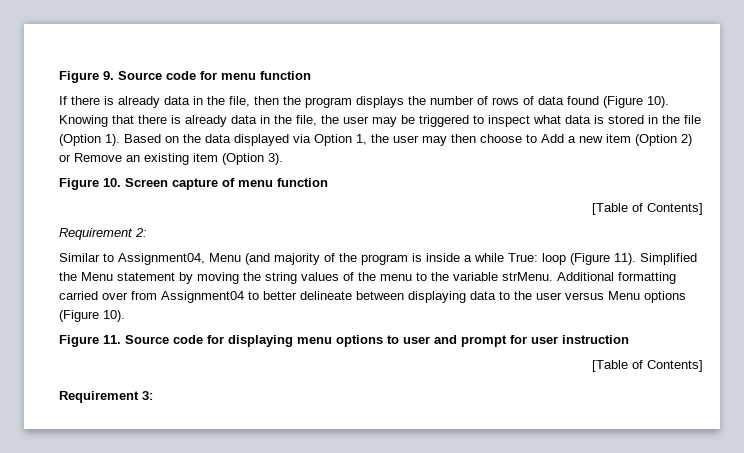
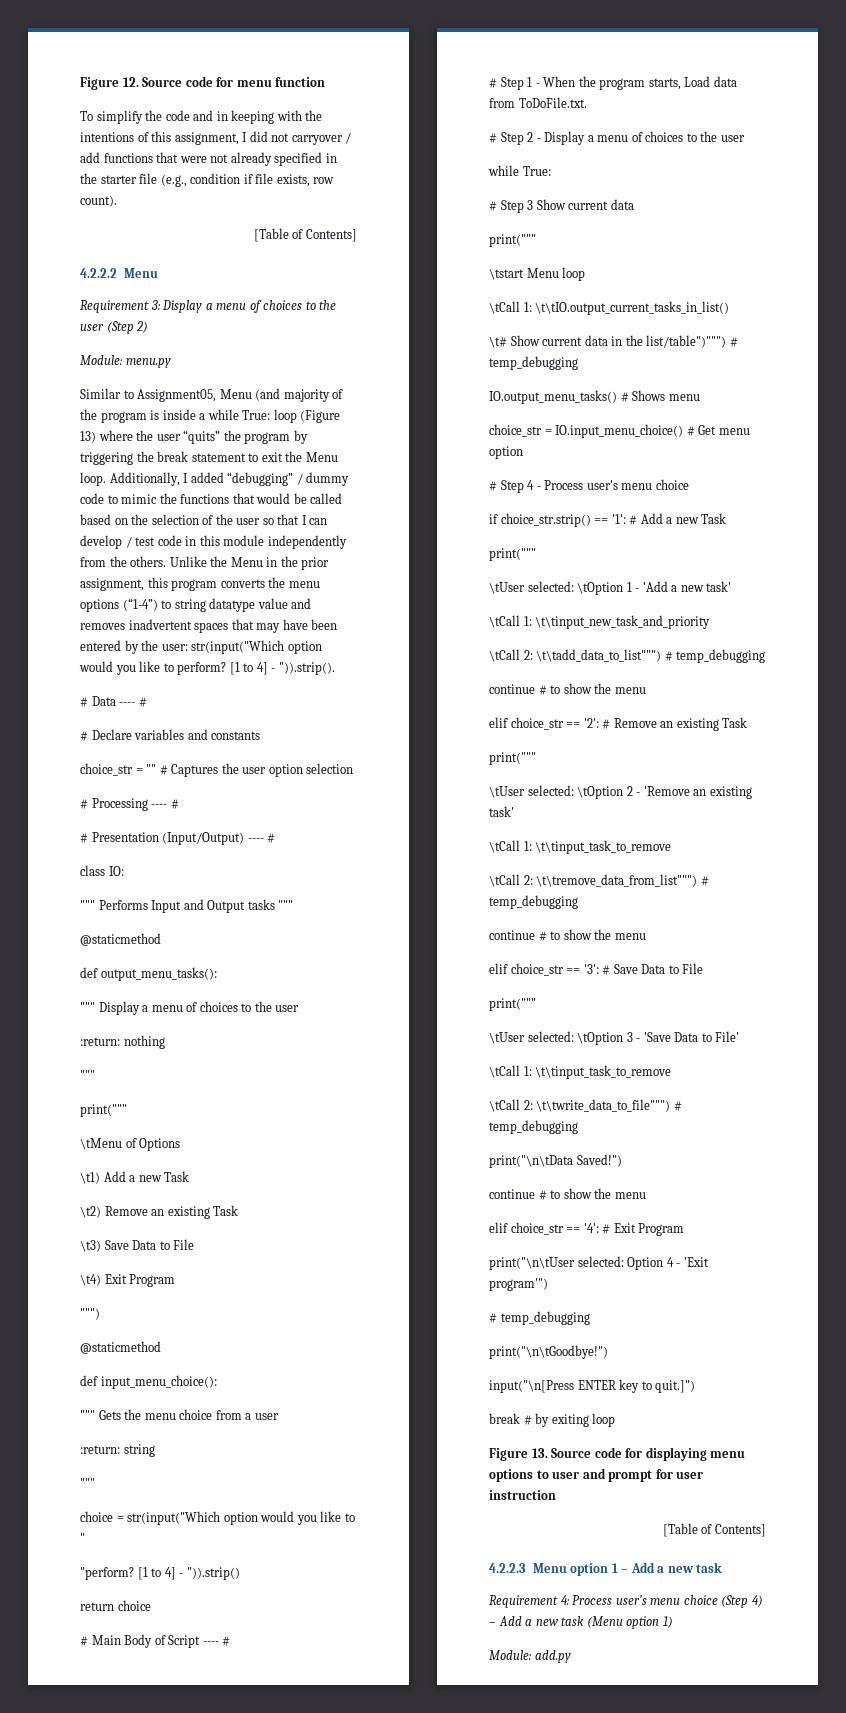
[59,71,114,83] Figure 9. -> [80,77,139,90] Figure 12.
[59,96,669,108] [59,115,701,127] [59,134,692,146] [59,153,283,165] [59,178,328,190] [592,203,703,215] [59,228,147,240] If there is already data in the file, then the program displays the number of rows of data found (Figure 10). Knowing that there is already data in the file, the user may be triggered to inspect what data is stored in the file (Option 1). Based on the data displayed via Option 1, the user may then choose to Add a new item (Option 2) or Remove an existing item (Option 3). // Figure 10. Screen capture of menu function // [Table of Contents] // Requirement 2: -> [80,110,323,124] [80,131,352,145] [80,152,337,166] [80,173,335,187] [80,195,117,207] [253,228,357,242] [80,268,158,278] [80,300,337,313] [80,321,149,334] [80,355,171,368] To simplify the code and in keeping with the intentions of this assignment, I did not carryover / add functions that were not already specified in the starter file (e.g., condition if file exists, row count). // [Table of Contents] // 4.2.2.2 Menu // Requirement 3: Display a menu of choices to the user (Step 2) // Module: menu.py
[118,253,205,265] Assignment04, -> [137,389,217,402] Assignment05,
[614,253,697,265] [59,272,676,284] [59,291,686,303] [59,310,125,322] [59,335,121,347] 11). Simplified the Menu statement by moving the string values of the menu to the variable strMenu. Additional formatting carried over from Assignment04 to better delineate between displaying data to the user versus Menu options (Figure 10). // Figure 11. -> [80,430,308,444] [80,451,338,465] [80,472,350,486] [80,493,343,504] [80,514,328,525] [80,535,347,549] [80,556,330,570] [80,577,320,591] [80,598,312,612] [80,619,338,633] [80,640,322,654] [79,661,335,675] [80,696,147,707] [80,729,261,741] [80,763,354,777] [80,798,179,811] [80,832,276,845] [80,865,124,876] [80,899,294,913] [80,933,161,946] [80,967,217,981] [80,1001,300,1015] [80,1035,165,1049] [80,1070,95,1080] [80,1104,127,1117] [80,1138,181,1151] [80,1171,190,1184] [80,1205,239,1219] [80,1239,195,1252] [80,1274,176,1287] [80,1308,100,1320] [80,1341,161,1354] [80,1375,217,1389] [80,1409,279,1420] [80,1444,155,1457] [80,1478,95,1488] [80,1511,355,1525] [80,1533,85,1543] [80,1567,240,1580] [80,1600,151,1611] [80,1634,231,1648] [489,76,737,90] [489,97,587,108] [489,131,745,145] [488,165,551,176] [489,199,634,213] [489,234,536,247] [489,267,586,281] [489,301,730,315] [489,335,738,348] [489,356,578,370] [489,390,700,404] [489,424,750,438] [489,446,523,459] [489,479,689,493] [489,513,727,527] [489,548,536,561] [489,581,732,595] [489,615,711,629] [489,649,766,663] [489,683,646,695] [489,717,748,731] [489,752,536,765] [489,785,752,799] [489,806,514,817] [489,840,672,854] [489,874,709,887] [489,895,578,909] [489,929,646,941] [489,963,704,976] [489,998,536,1011] [489,1031,740,1045] [489,1065,672,1079] [489,1099,682,1112] [489,1120,578,1134] [489,1154,622,1168] [489,1188,646,1200] [489,1222,685,1236] [489,1256,709,1270] [489,1278,548,1291] [489,1311,590,1325] [489,1345,608,1359] [489,1379,696,1393] [489,1413,616,1427] [489,1448,548,1461] 13) where the user “quits” the program by triggering the break statement to exit the Menu loop. Additionally, I added “debugging” / dummy code to mimic the functions that would be called based on the selection of the user so that I can develop / test code in this module independently from the others. Unlike the Menu in the prior assignment, this program converts the menu options (“1-4”) to string datatype value and removes inadvertent spaces that may have been entered by the user: str(input("Which option would you like to perform? [1 to 4] - ")).strip(). // # Data ---- # // # Declare variables and constants // choice_str = "" # Captures the user option selection // # Processing ---- # // # Presentation (Input/Output) ---- # // class IO: // """ Performs Input and Output tasks """ // @staticmethod // def output_menu_tasks(): // """ Display a menu of choices to the user // :return: nothing // """ // print(""" // \tMenu of Options // \t1) Add a new Task // \t2) Remove an existing Task // \t3) Save Data to File // \t4) Exit Program // """) // @staticmethod // def input_menu_choice(): // """ Gets the menu choice from a user // :return: string // """ // choice = str(input("Which option would you like to " // "perform? [1 to 4] - ")).strip() // return choice // # Main Body of Script ---- # // # Step 1 - When the program starts, Load data from ToDoFile.txt. // # Step 2 - Display a menu of choices to the user // while True: // # Step 3 Show current data // print(""" // \tstart Menu loop // \tCall 1: \t\tIO.output_current_tasks_in_list() // \t# Show current data in the list/table")""") # temp_debugging // IO.output_menu_tasks() # Shows menu // choice_str = IO.input_menu_choice() # Get menu option // # Step 4 - Process user's menu choice // if choice_str.strip() == '1': # Add a new Task // print(""" // \tUser selected: \tOption 1 - 'Add a new task' // \tCall 1: \t\tinput_new_task_and_priority // \tCall 2: \t\tadd_data_to_list""") # temp_debugging // continue # to show the menu // elif choice_str == '2': # Remove an existing Task // print(""" // \tUser selected: \tOption 2 - 'Remove an existing task' // \tCall 1: \t\tinput_task_to_remove // \tCall 2: \t\tremove_data_from_list""") # temp_debugging // continue # to show the menu // elif choice_str == '3': # Save Data to File // print(""" // \tUser selected: \tOption 3 - 'Save Data to File' // \tCall 1: \t\tinput_task_to_remove // \tCall 2: \t\twrite_data_to_file""") # temp_debugging // print("\n\tData Saved!") // continue # to show the menu // elif choice_str == '4': # Exit Program // print("\n\tUser selected: Option 4 - 'Exit program'") // # temp_debugging // print("\n\tGoodbye!") // input("\n[Press ENTER key to quit.]") // break # by exiting loop // Figure 13.
[59,391,153,403] Requirement 3: -> [489,1562,723,1576] [489,1595,763,1608] [489,1616,673,1629] [489,1650,571,1663] 4.2.2.3 Menu option 1 – Add a new task // Requirement 4: Process user’s menu choice (Step 4) – Add a new task (Menu option 1) // Module: add.py

